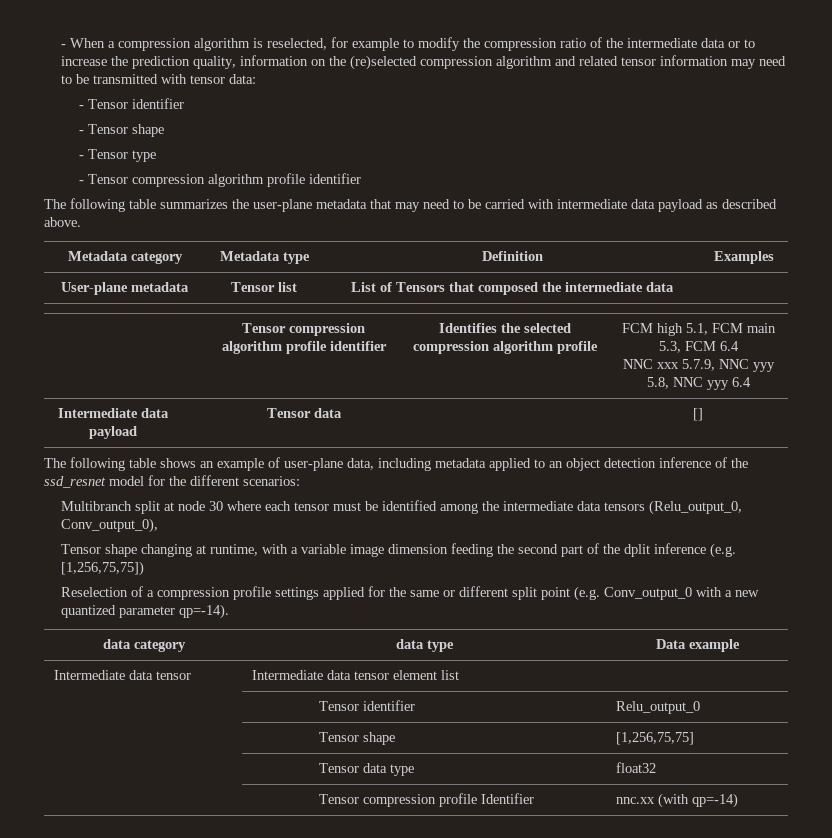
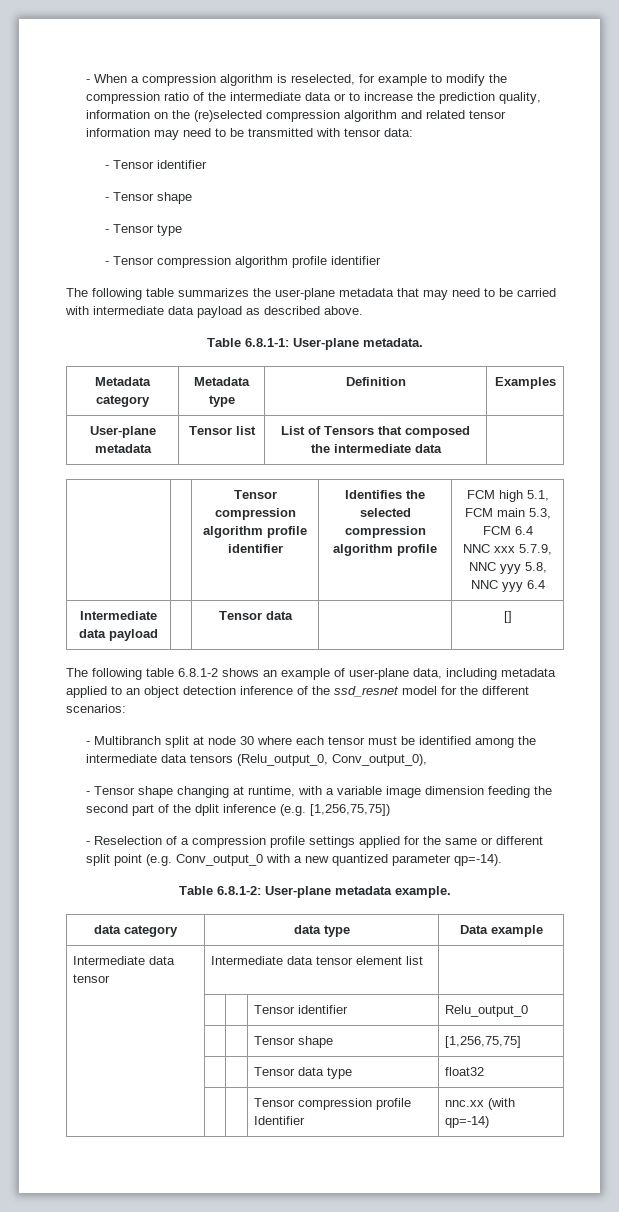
(81, 222) none -> [207,338,423,350] // Table 6.8.1-1: User-plane metadata.
(156, 463) none -> [178,668,218,677] 6.8.1-2
(300, 481) none -> [85,741,90,745] -
(159, 525) none -> [85,791,90,795] -
(145, 568) none -> [85,841,90,845] -
(230, 611) none -> [179,886,451,898] // Table 6.8.1-2: User-plane metadata example.

